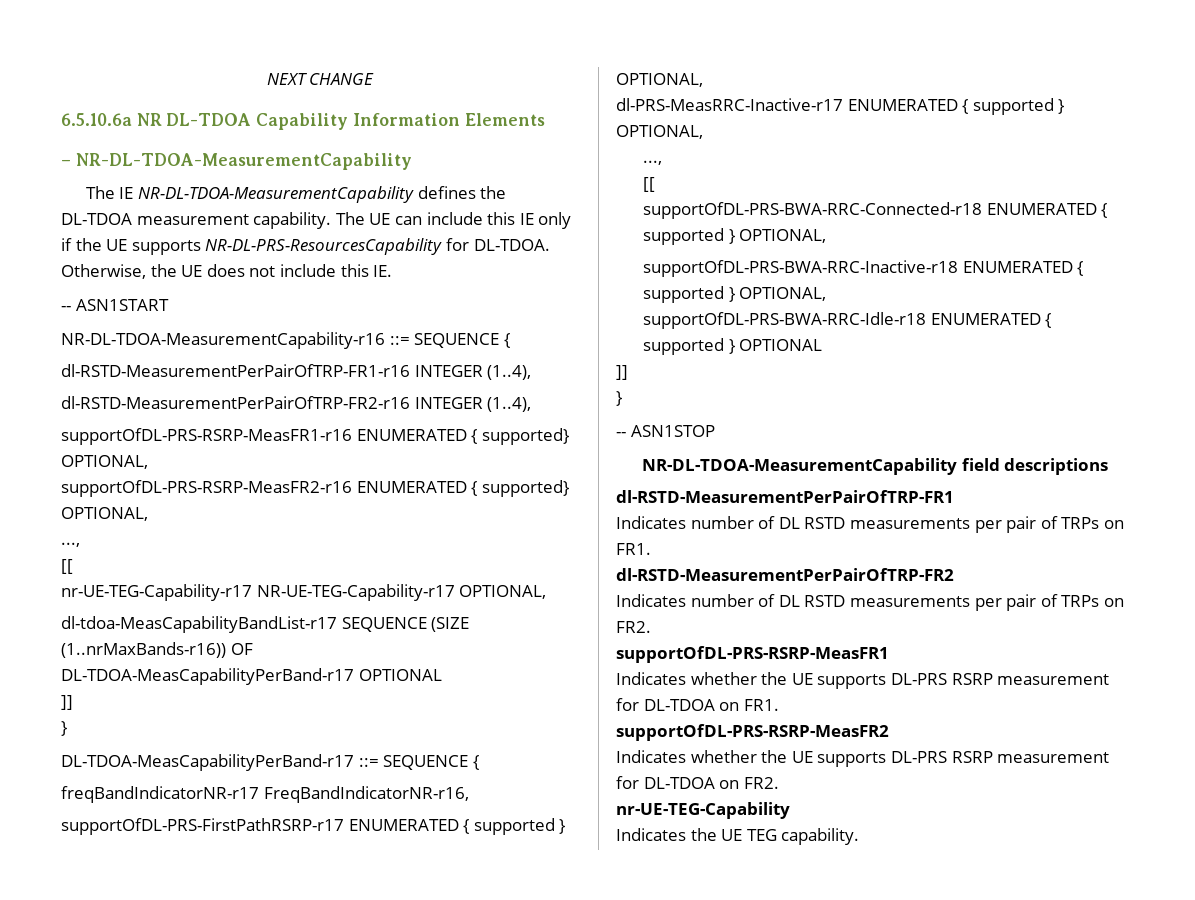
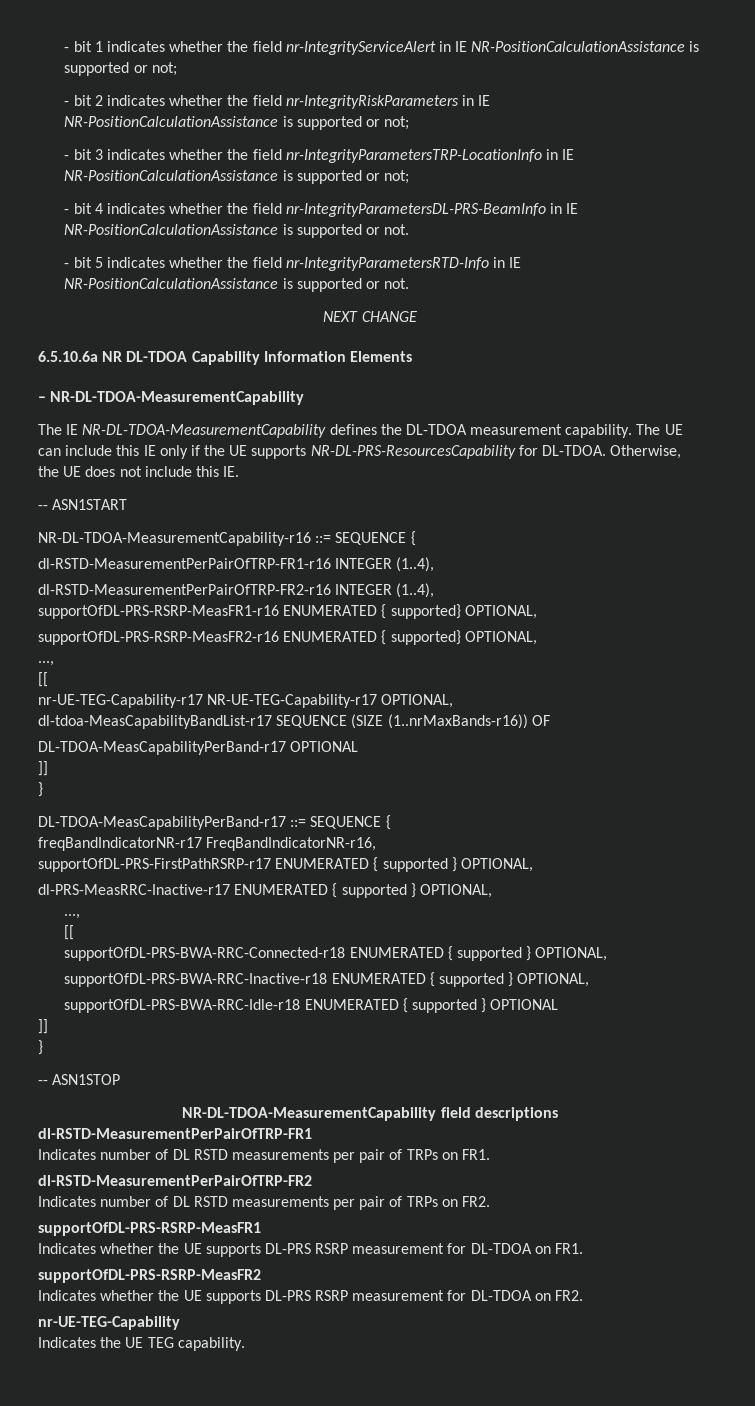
(266, 79) none -> [64,41,700,55] [64,62,177,76] [64,95,491,109] [64,116,410,130] [64,149,575,163] [64,170,410,184] [64,203,579,217] [64,224,410,238] [64,257,522,271] [64,278,410,292] - bit 1 indicates whether the field nr-IntegrityServiceAlert in IE NR-PositionCalculationAssistance is supported or not; // - bit 2 indicates whether the field nr-IntegrityRiskParameters in IE NR-PositionCalculationAssistance is supported or not; // - bit 3 indicates whether the field nr-IntegrityParametersTRP-LocationInfo in IE NR-PositionCalculationAssistance is supported or not; // - bit 4 indicates whether the field nr-IntegrityParametersDL-PRS-BeamInfo in IE NR-PositionCalculationAssistance is supported or not. // - bit 5 indicates whether the field nr-IntegrityParametersRTD-Info in IE NR-PositionCalculationAssistance is supported or not. //

